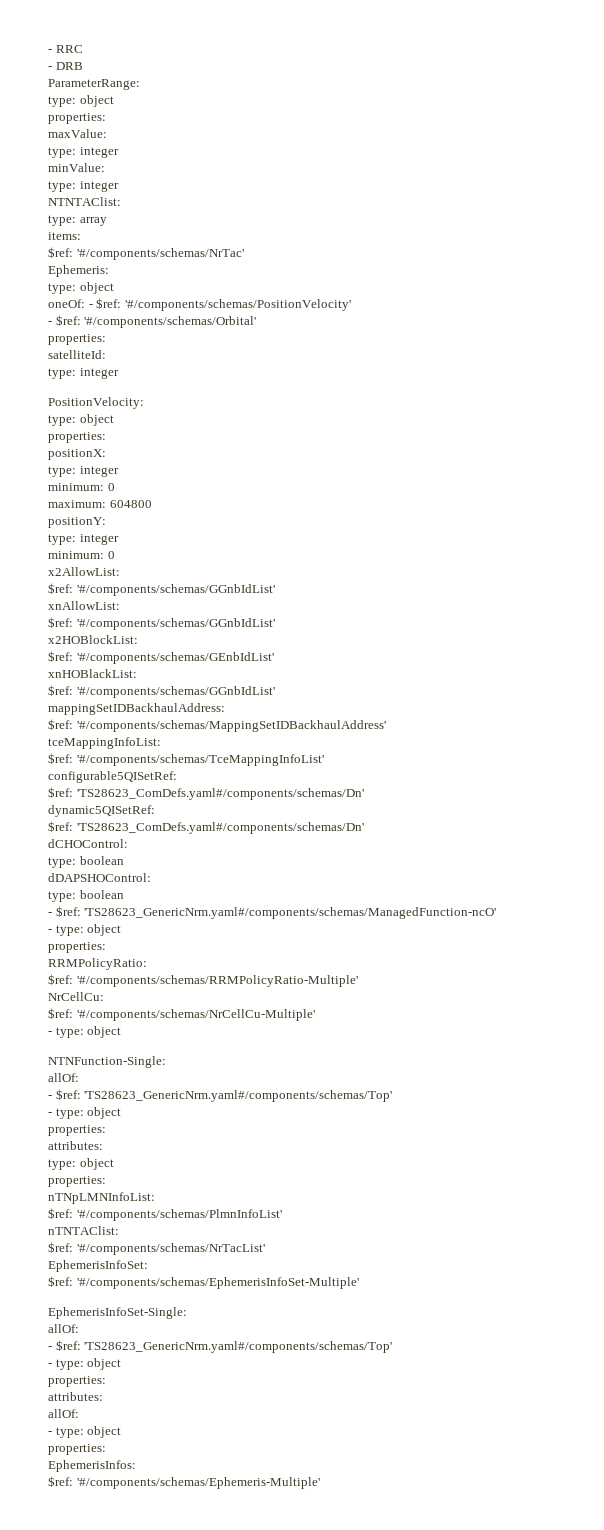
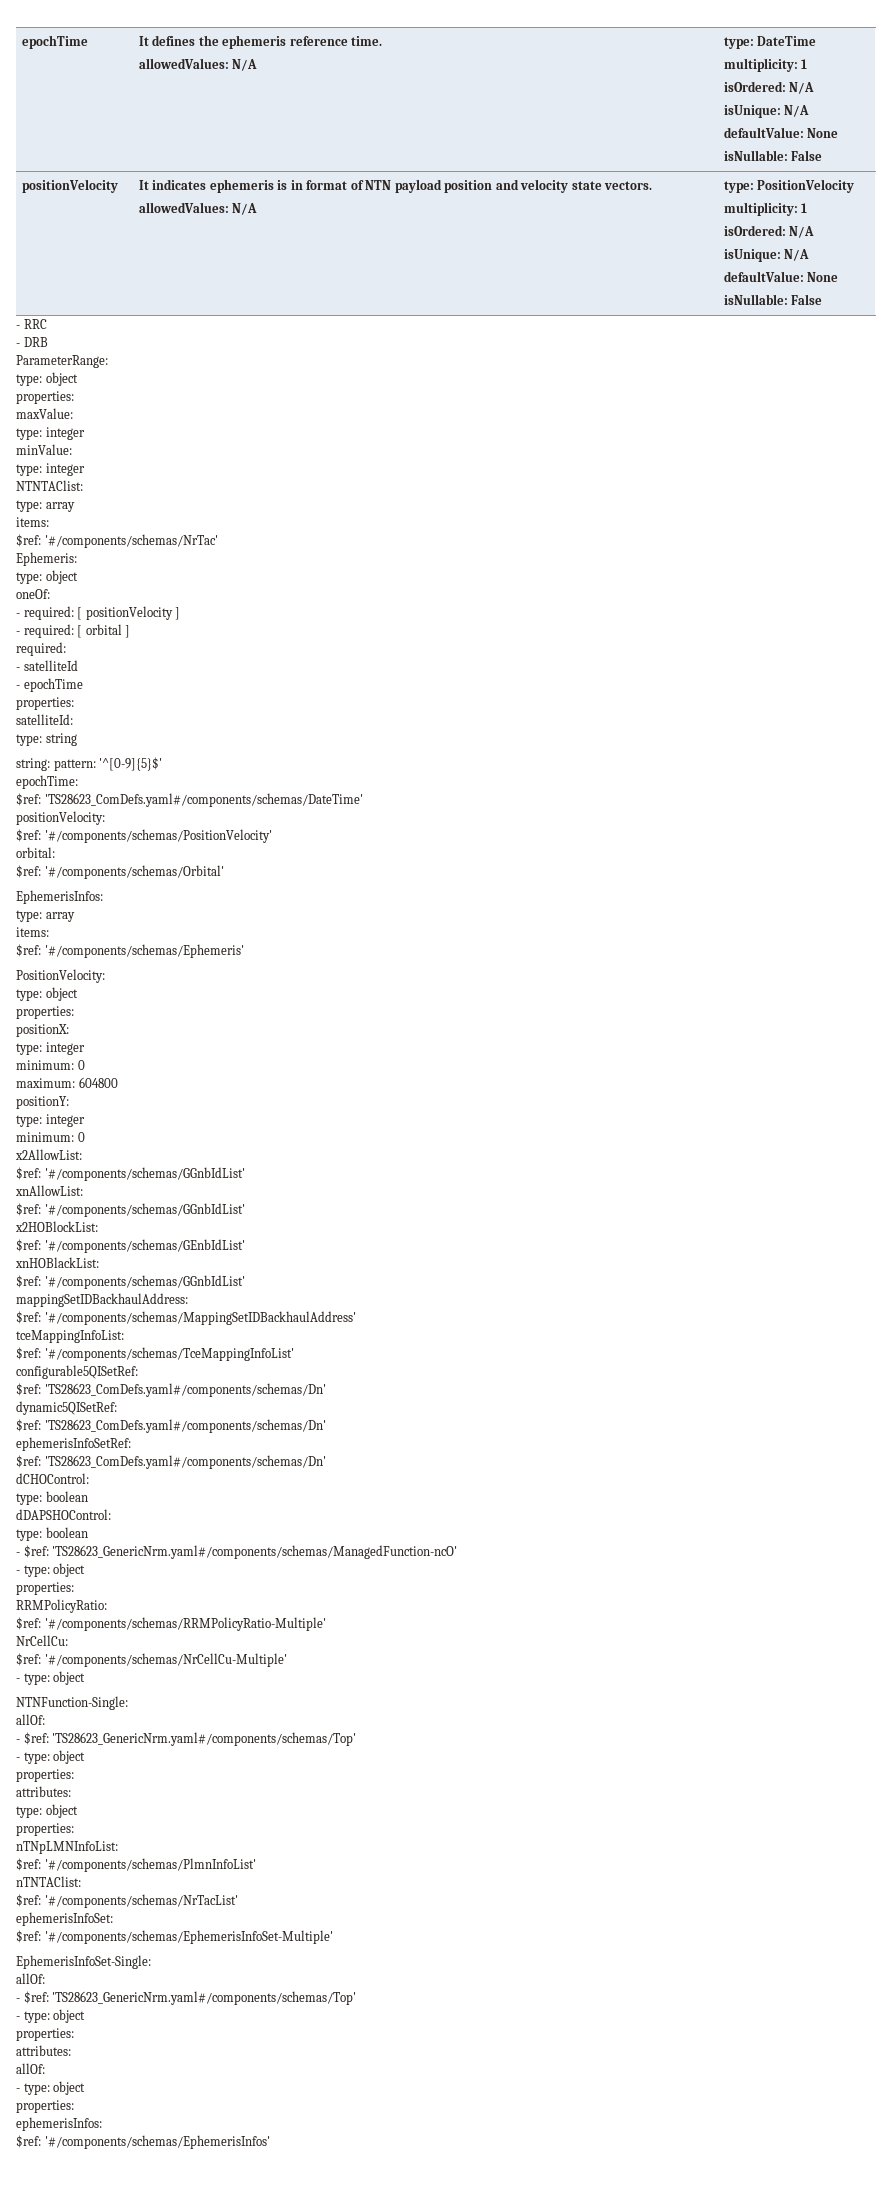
(48, 51) none -> [21,35,88,49] [138,35,383,49] [138,58,258,71] [723,36,817,49] [723,58,808,72] [723,81,815,94] [723,105,810,118] [723,127,839,138] [723,150,823,161] [21,179,118,193] [138,179,653,193] [138,202,258,215] [723,179,855,193] [723,202,808,216] [723,225,815,238] [723,249,810,262] [723,271,839,282] [723,294,823,305] epochTime | It defines the ephemeris reference time. // allowedValues: N/A | type: DateTime // multiplicity: 1 // isOrdered: N/A // isUnique: N/A // defaultValue: None // isNullable: False // positionVelocity | It indicates ephemeris is in format of NTN payload position and velocity state vectors. // allowedValues: N/A | type: PositionVelocity // multiplicity: 1 // isOrdered: N/A // isUnique: N/A // defaultValue: None // isNullable: False //
[88,298,351,311] [48,315,257,328] [48,334,106,345] [48,350,106,359] [48,368,119,379] - $ref: '#/components/schemas/PositionVelocity' // - $ref: '#/components/schemas/Orbital' // properties: // satelliteId: // type: integer -> [16,606,181,620] [16,624,131,638] [16,642,66,656] [16,660,78,671] [16,678,83,692] [16,697,74,710] [16,714,73,725] [16,733,77,746] [16,757,163,771] [16,775,78,789] [16,793,363,807] [16,811,105,825] [16,829,272,843] [16,847,55,858] [16,865,224,879] [16,890,103,904] [16,910,75,922] [16,927,49,937] [16,944,244,958] // - required: [ positionVelocity ] // - required: [ orbital ] // required: // - satelliteId // - epochTime // properties: // satelliteId: // type: string // string: pattern: '^[0-9]{5}$' // epochTime: // $ref: 'TS28623_ComDefs.yaml#/components/schemas/DateTime' // positionVelocity: // $ref: '#/components/schemas/PositionVelocity' // orbital: // $ref: '#/components/schemas/Orbital' // EphemerisInfos: // type: array // items: // $ref: '#/components/schemas/Ephemeris'
(364, 828) none -> [16,1437,131,1451] [16,1455,326,1469] // ephemerisInfoSetRef: // $ref: 'TS28623_ComDefs.yaml#/components/schemas/Dn'
[48,1260,148,1272] EphemerisInfoSet: -> [16,1912,113,1926] ephemerisInfoSet:
[48,1460,136,1472] [48,1476,320,1489] EphemerisInfos: // $ref: '#/components/schemas/Ephemeris-Multiple' -> [16,2117,102,2131] [16,2135,270,2149] ephemerisInfos: // $ref: '#/components/schemas/EphemerisInfos'

